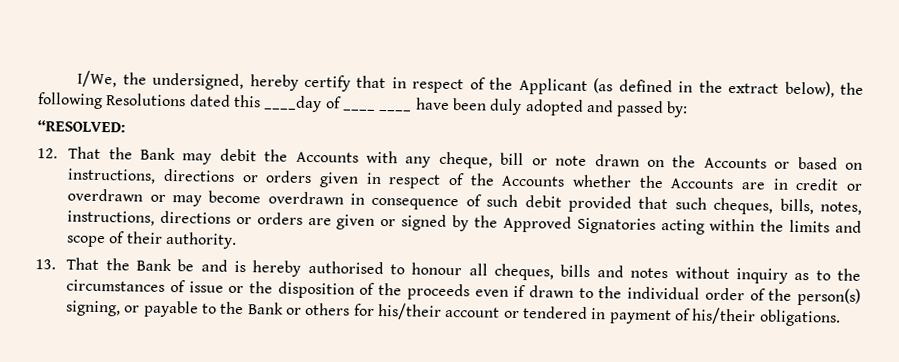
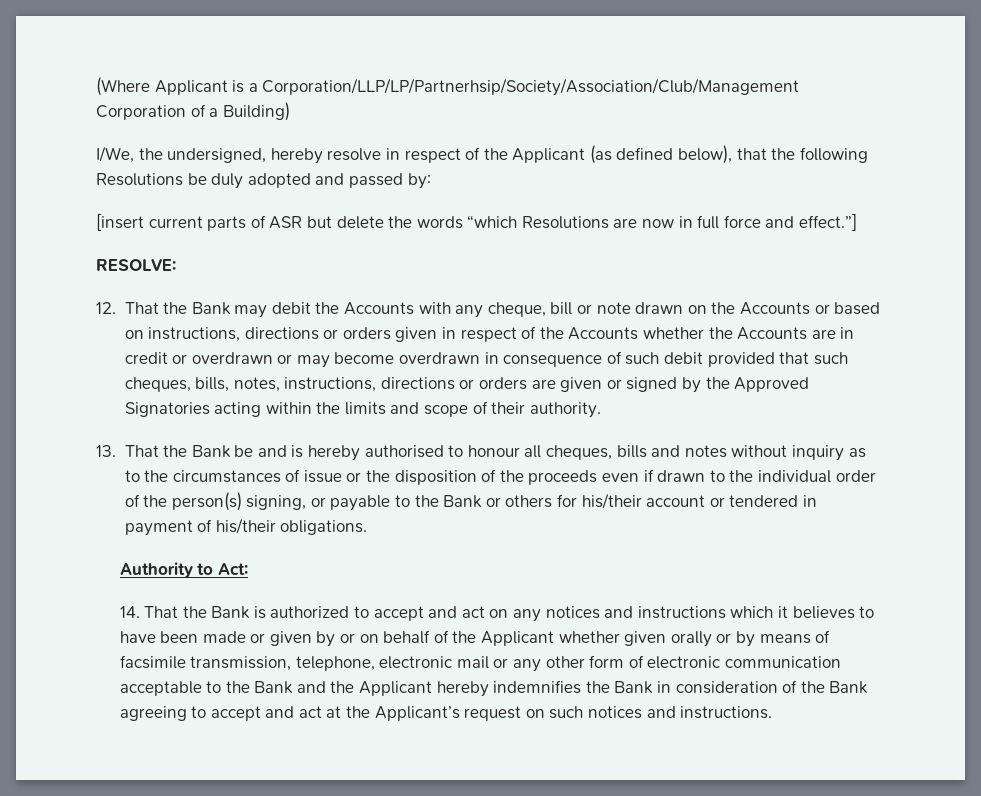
(77, 79) none -> [96,77,800,96] [96,102,290,121] (Where Applicant is a Corporation/LLP/LP/Partnerhsip/Society/Association/Club/Management Corporation of a Building) //
[304,74,387,92] certify that -> [327,148,382,161] resolve
[678,80,865,98] [38,92,487,113] in the extract below), the following Resolutions dated this ____day of ____ ____ have been -> [678,145,868,164] [96,173,207,186] below), that the following Resolutions be
[37,120,126,133] “RESOLVED: -> [96,213,858,231] [96,259,176,271] [insert current parts of ASR but delete the words “which Resolutions are now in full force and effect.”] // RESOLVE:
(841, 318) none -> [119,562,248,578] [119,606,875,622] [119,630,831,647] [119,655,841,672] [119,680,869,697] [119,706,773,721] // Authority to Act: // 14. That the Bank is authorized to accept and act on any notices and instructions which it believes to have been made or given by or on behalf of the Applicant whether given orally or by means of facsimile transmission, telephone, electronic mail or any other form of electronic communication acceptable to the Bank and the Applicant hereby indemnifies the Bank in consideration of the Bank agreeing to accept and act at the Applicant’s request on such notices and instructions.

